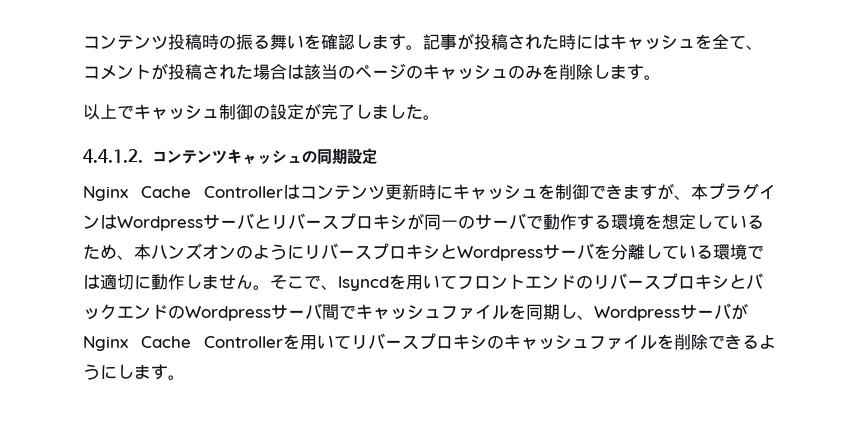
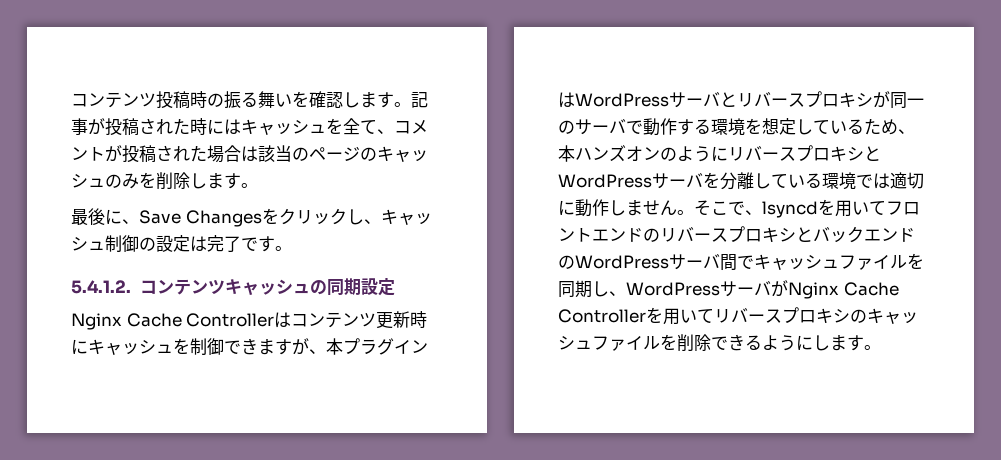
[83,104,134,120] 以上で -> [71,208,381,227] 最後に、Save Changesをクリックし、
[304,103,440,120] [83,149,143,163] が完了しました。 // 4.4.1.2. -> [190,235,292,252] [71,280,131,294] は完了です。 // 5.4.1.2.
[117,216,203,231] Wordpress -> [575,93,669,107] WordPress
[457,246,543,261] Wordpress -> [558,174,652,188] WordPress
[185,306,271,321] Wordpress -> [575,255,669,269] WordPress
[594,306,680,321] Wordpress -> [626,282,720,296] WordPress

